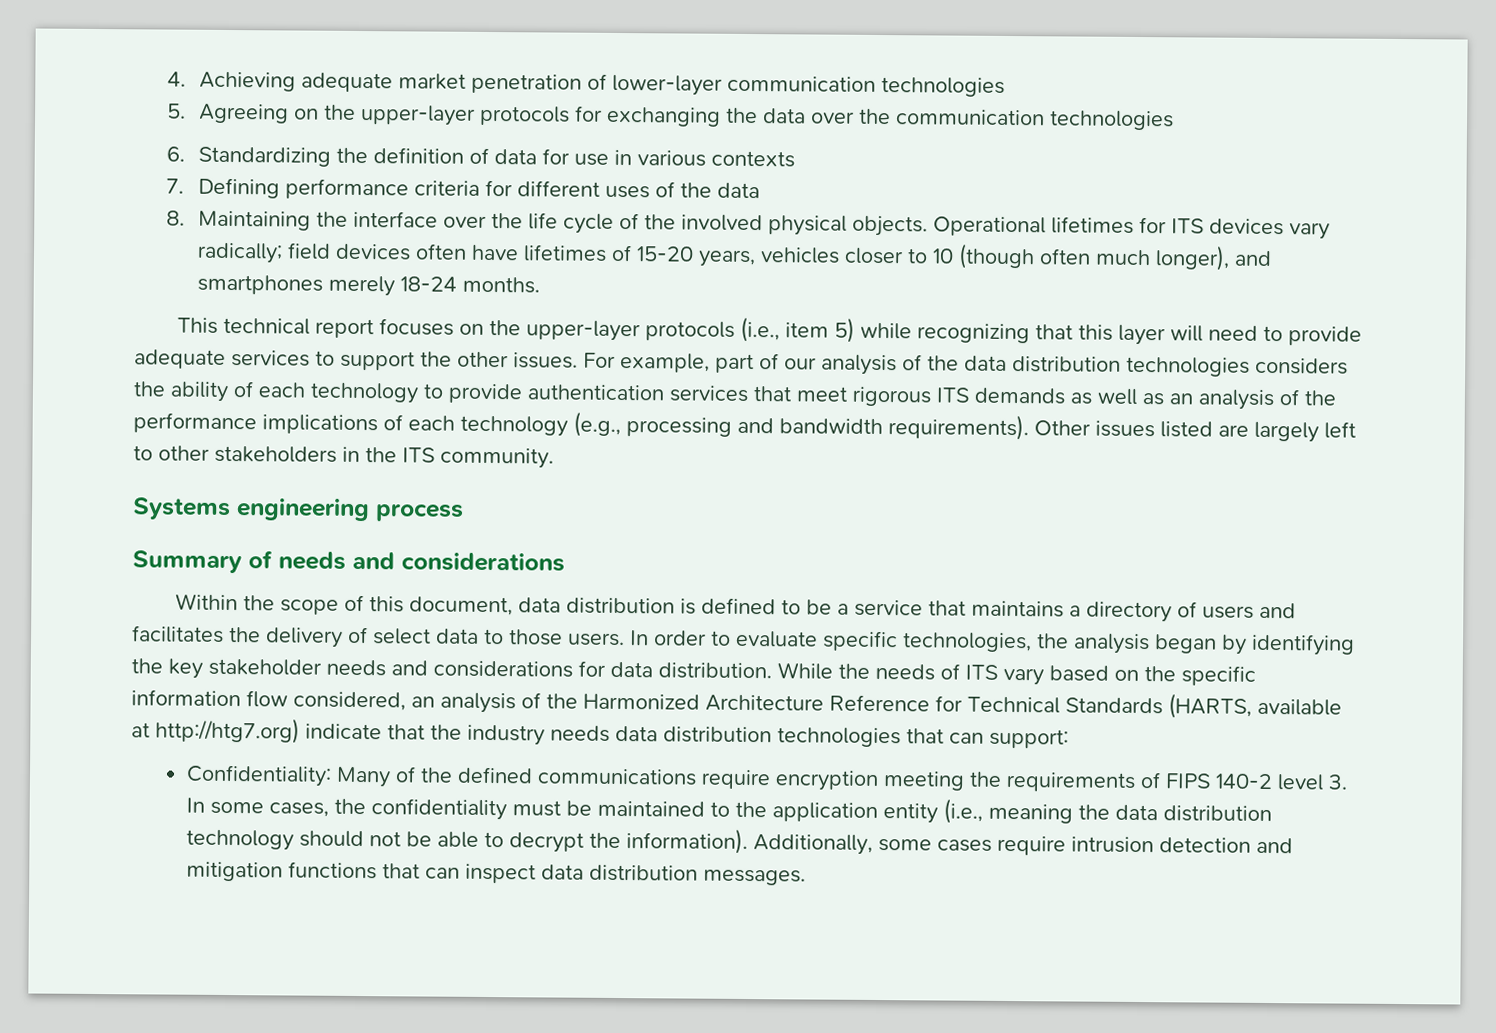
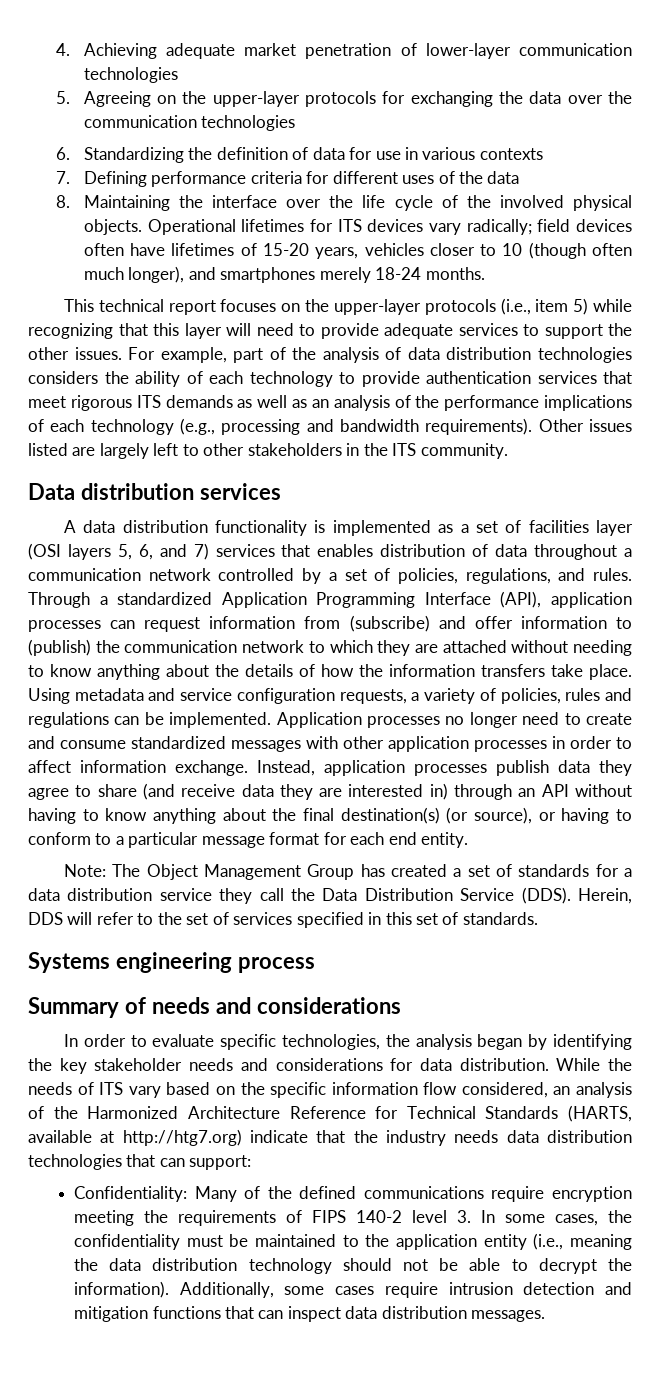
[784,354,959,376] our analysis of the -> [292,347,402,363] the analysis of
(554, 458) none -> [28,483,281,500] [63,520,633,536] [28,543,632,560] [28,568,632,584] [28,591,632,608] [28,615,632,632] [28,639,632,656] [28,664,632,680] [28,688,633,704] [28,712,632,728] [28,736,632,752] [28,760,632,776] [28,783,632,800] [28,807,632,824] [28,832,469,848] [63,864,633,880] [28,887,632,904] [28,912,538,928] // Data distribution services // A data distribution functionality is implemented as a set of facilities layer (OSI layers 5, 6, and 7) services that enables distribution of data throughout a communication network controlled by a set of policies, regulations, and rules. Through a standardized Application Programming Interface (API), application processes can request information from (subscribe) and offer information to (publish) the communication network to which they are attached without needing to know anything about the details of how the information transfers take place. Using metadata and service configuration requests, a variety of policies, rules and regulations can be implemented. Application processes no longer need to create and consume standardized messages with other application processes in order to affect information exchange. Instead, application processes publish data they agree to share (and receive data they are interested in) through an API without having to know anything about the final destination(s) (or source), or having to conform to a particular message format for each end entity. // Note: The Object Management Group has created a set of standards for a data distribution service they call the Data Distribution Service (DDS). Herein, DDS will refer to the set of services specified in this set of standards.
[174,593,1296,623] [132,625,625,648] Within the scope of this document, data distribution is defined to be a service that maintains a directory of users and facilitates the delivery of select data to those users. -> (401, 1005) none

